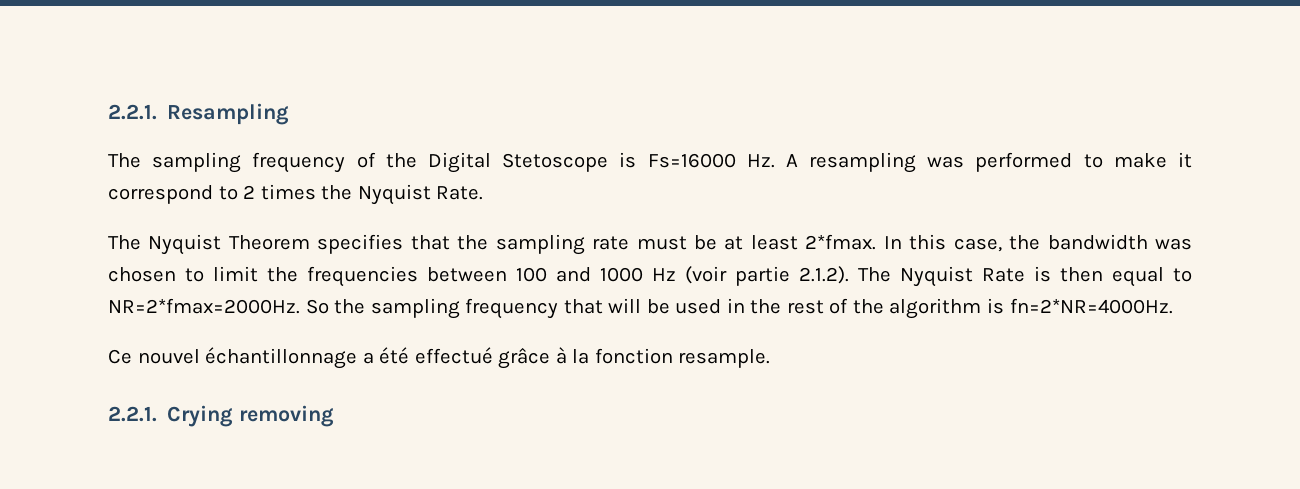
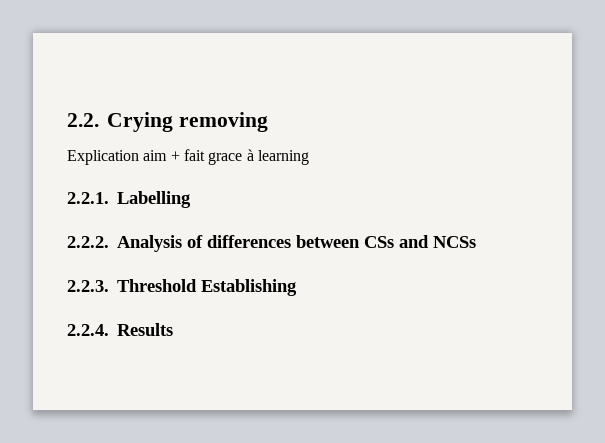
[108,103,290,125] [108,152,1192,173] [108,184,484,205] [108,234,1192,255] [108,266,1192,287] [108,298,1173,319] [108,347,771,369] [108,405,335,427] 2.2.1. Resampling // The sampling frequency of the Digital Stetoscope is Fs=16000 Hz. A resampling was performed to make it correspond to 2 times the Nyquist Rate. // The Nyquist Theorem specifies that the sampling rate must be at least 2*fmax. In this case, the bandwidth was chosen to limit the frequencies between 100 and 1000 Hz (voir partie 2.1.2). The Nyquist Rate is then equal to NR=2*fmax=2000Hz. So the sampling frequency that will be used in the rest of the algorithm is fn=2*NR=4000Hz. // Ce nouvel échantillonnage a été effectué grâce à la fonction resample. // 2.2.1. Crying removing -> [67,112,268,132] [67,149,309,165] [67,191,191,208] [67,235,476,252] [67,279,297,296] [67,323,173,336] 2.2. Crying removing // Explication aim + fait grace à learning // 2.2.1. Labelling // 2.2.2. Analysis of differences between CSs and NCSs // 2.2.3. Threshold Establishing // 2.2.4. Results

